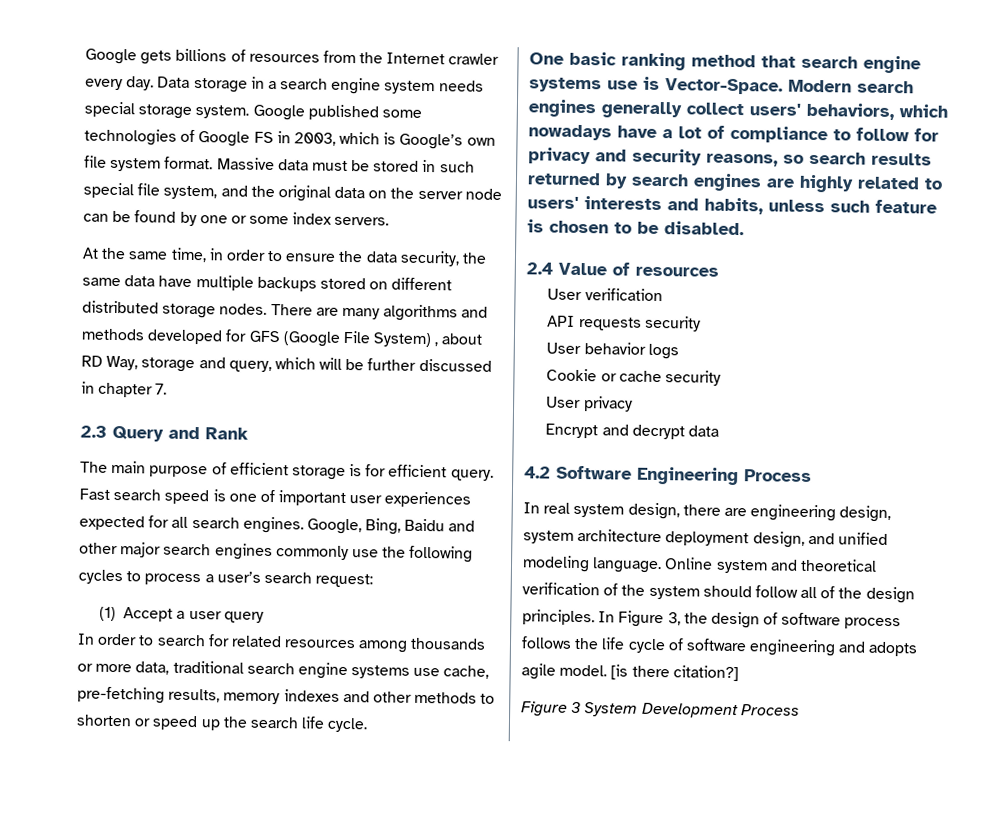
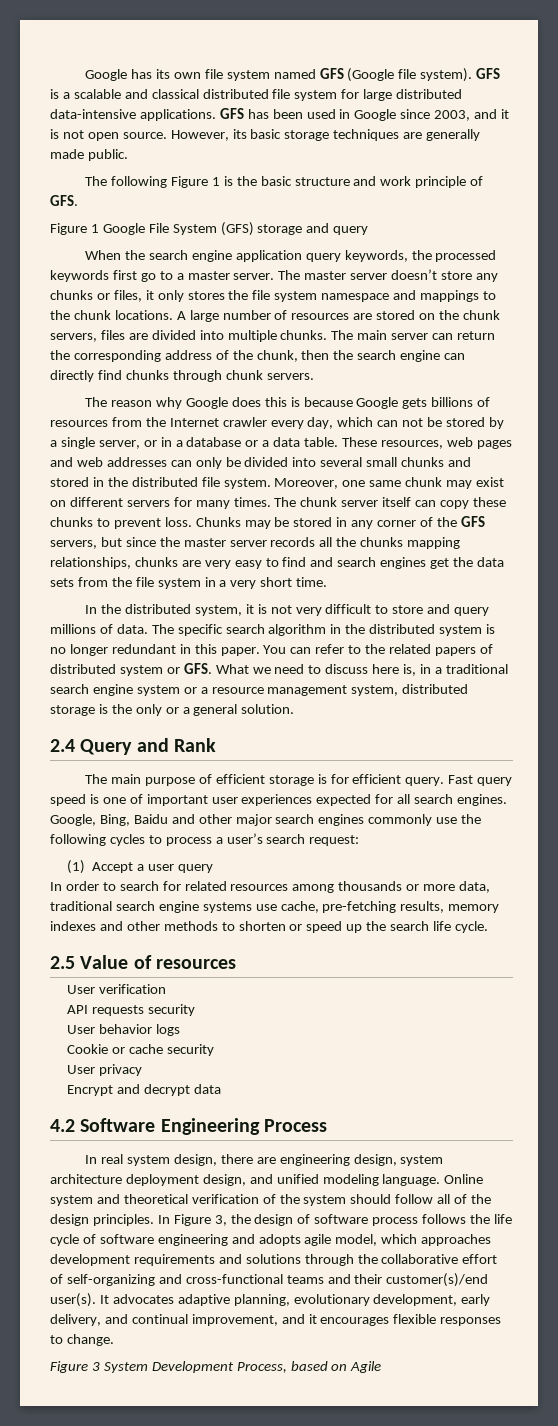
[85,48,137,65] Google -> [85,68,501,82] [50,89,463,101] [50,108,510,121] [50,129,481,141] [50,149,128,161] [85,176,484,188] [50,195,78,206] [50,222,369,236] [85,250,497,262] [50,269,498,282] [50,290,496,302] [50,310,500,322] [50,330,496,342] [50,350,466,362] [50,370,314,382] [85,397,399,409] Google has its own file system named GFS (Google file system). GFS is a scalable and classical distributed file system for large distributed data-intensive applications. GFS has been used in Google since 2003, and it is not open source. However, its basic storage techniques are generally made public. // The following Figure 1 is the basic structure and work principle of GFS. // Figure 1 Google File System (GFS) storage and query // When the search engine application query keywords, the processed keywords first go to a master server. The master server doesn’t store any chunks or files, it only stores the file system namespace and mappings to the chunk locations. A large number of resources are stored on the chunk servers, files are divided into multiple chunks. The main server can return the corresponding address of the chunk, then the search engine can directly find chunks through chunk servers. // The reason why Google does this is because Google
[126,76,484,95] [84,101,422,121] [84,128,496,150] [84,155,475,173] [83,182,502,202] [83,210,390,227] [82,247,488,267] [82,275,453,292] [82,300,489,322] [81,328,483,348] [81,355,492,373] [81,381,168,398] [80,425,107,438] day. Data storage in a search engine system needs special storage system. Google published some technologies of Google FS in 2003, which is Google’s own file system format. Massive data must be stored in such special file system, and the original data on the server node can be found by one or some index servers. // At the same time, in order to ensure the data security, the same data have multiple backups stored on different distributed storage nodes. There are many algorithms and methods developed for GFS (Google File System) , about RD Way, storage and query, which will be further discussed in chapter 7. // 2.3 -> [307,417,504,429] [50,437,512,449] [50,457,472,469] [50,477,505,489] [50,497,506,509] [50,516,485,529] [50,537,461,549] [50,557,504,569] [50,577,328,589] [85,604,490,616] [50,624,496,636] [50,644,493,656] [50,663,508,676] [50,684,469,696] [50,704,295,716] [50,739,75,752] day, which can not be stored by a single server, or in a database or a data table. These resources, web pages and web addresses can only be divided into several small chunks and stored in the distributed file system. Moreover, one same chunk may exist on different servers for many times. The chunk server itself can copy these chunks to prevent loss. Chunks may be stored in any corner of the GFS servers, but since the master server records all the chunks mapping relationships, chunks are very easy to find and search engines get the data sets from the file system in a very short time. // In the distributed system, it is not very difficult to store and query millions of data. The specific search algorithm in the distributed system is no longer redundant in this paper. You can refer to the related papers of distributed system or GFS. What we need to discuss here is, in a traditional search engine system or a resource management system, distributed storage is the only or a general solution. // 2.4
[113,488,162,501] search -> [477,777,513,786] query
[529,51,921,74] [529,76,914,95] [528,99,948,121] [528,124,939,144] [528,147,932,167] [527,172,943,193] [527,196,937,215] [527,219,744,236] [526,262,553,275] One basic ranking method that search engine systems use is Vector-Space. Modern search engines generally collect users' behaviors, which nowadays have a lot of compliance to follow for privacy and security reasons, so search results returned by search engines are highly related to users' interests and habits, unless such feature is chosen to be disabled. // 2.4 -> [50,956,75,969] 2.5
[559,664,739,682] model. [is there citation?] -> [335,1234,492,1246] [50,1254,498,1266] [50,1273,489,1287] [50,1293,491,1307] [50,1314,502,1326] [50,1334,114,1346] model, which approaches development requirements and solutions through the collaborative effort of self-organizing and cross-functional teams and their customer(s)/end user(s). It advocates adaptive planning, evolutionary development, early delivery, and continual improvement, and it encourages flexible responses to change.
[740,704,800,716] Process -> [236,1361,382,1373] Process, based on Agile

